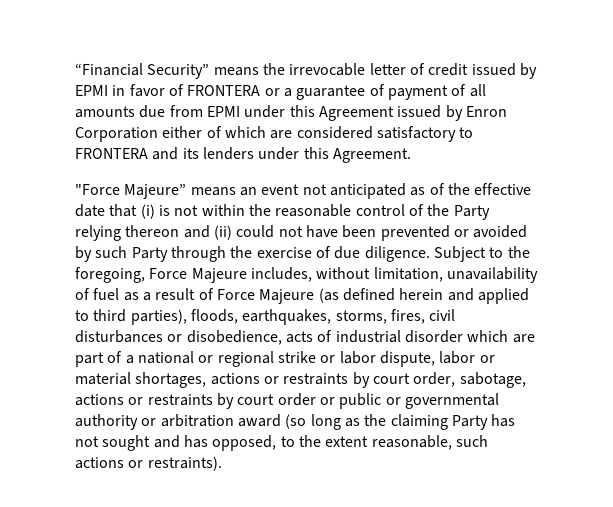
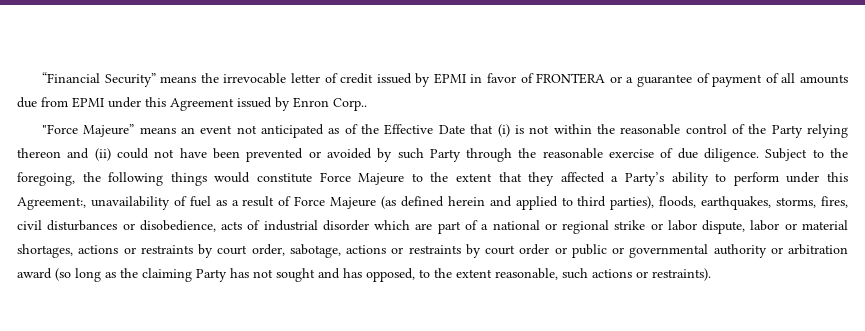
[75,126,474,142] [75,147,411,163] Corporation either of which are considered satisfactory to FRONTERA and its lenders under this Agreement. -> [333,98,367,111] Corp..
[474,183,532,195] [75,204,105,217] effective date -> [384,124,465,135] Effective Date
(253, 252) none -> [542,148,603,159] reasonable
[149,267,443,283] Force Majeure includes, without limitation, -> [82,172,849,186] [17,197,86,210] the following things would constitute Force Majeure to the extent that they affected a Party’s ability to perform under this Agreement:,

